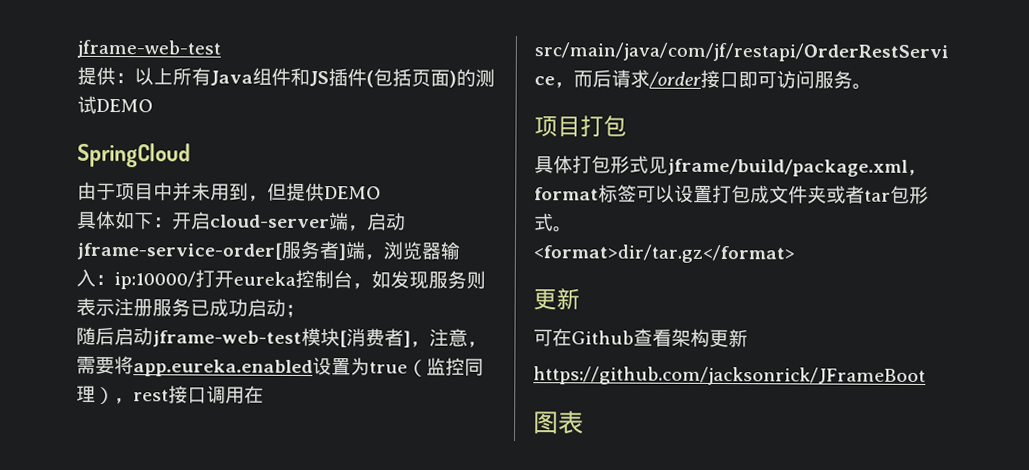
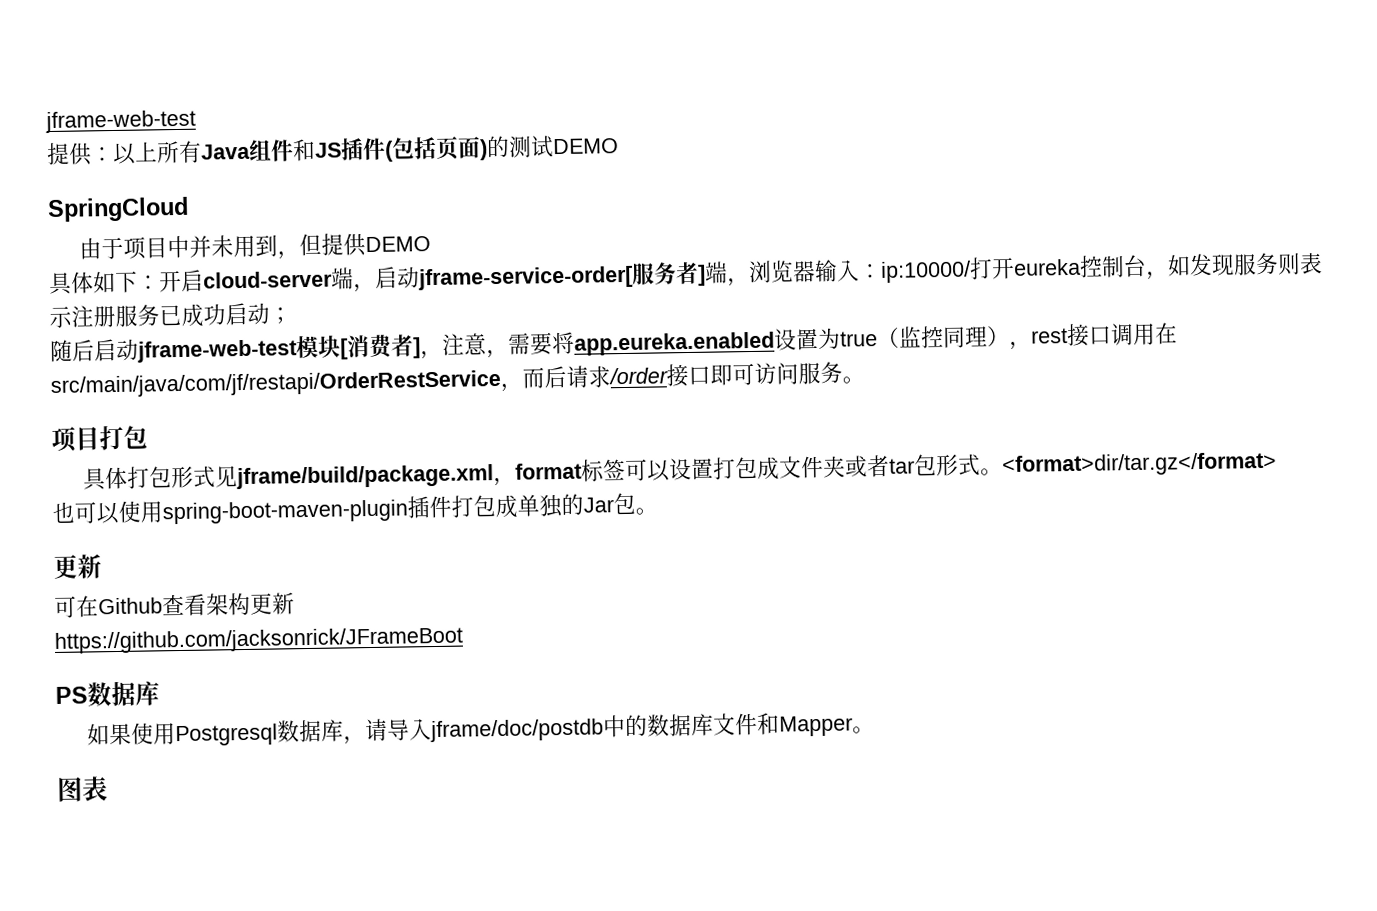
[533,244,795,264] // <format>dir/tar.gz</format> -> [1001,451,1277,478] [52,492,658,525] <format>dir/tar.gz</format> // 也可以使用spring-boot-maven-plugin插件打包成单独的Jar包。
(926, 376) none -> [55,681,160,707] [86,712,875,747] // PS数据库 // 如果使用Postgresql数据库，请导入jframe/doc/postdb中的数据库文件和Mapper。

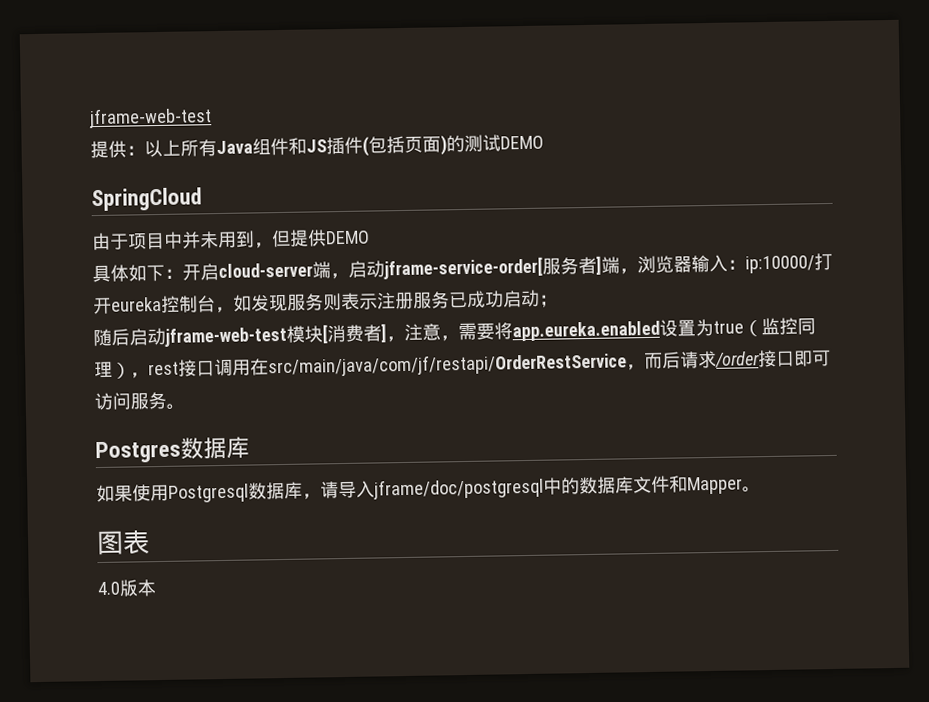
[51,425,148,452] [82,451,1277,491] [52,492,658,525] [53,554,102,579] [54,592,295,618] [54,626,463,654] [55,686,88,704] 项目打包 // 具体打包形式见jframe/build/package.xml，format标签可以设置打包成文件夹或者tar包形式。<format>dir/tar.gz</format> // 也可以使用spring-boot-maven-plugin插件打包成单独的Jar包。 // 更新 // 可在Github查看架构更新 // https://github.com/jacksonrick/JFrameBoot // PS -> [95,440,181,464] Postgres
[429,718,604,743] jframe/doc/postdb -> [373,477,544,500] jframe/doc/postgresql
(108, 789) none -> [97,579,156,597] // 4.0版本

